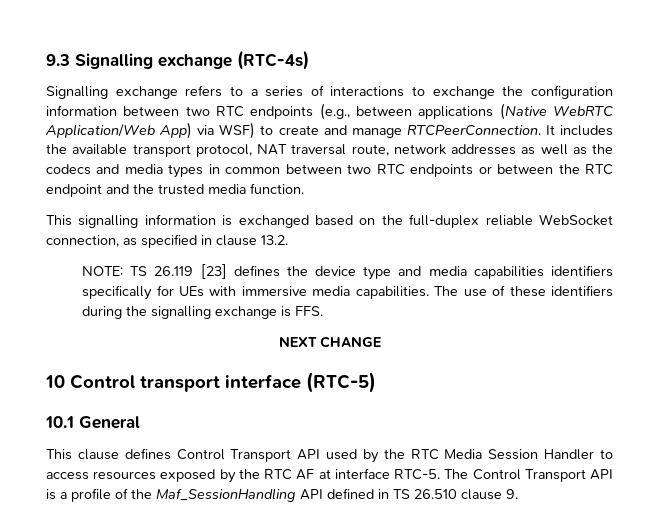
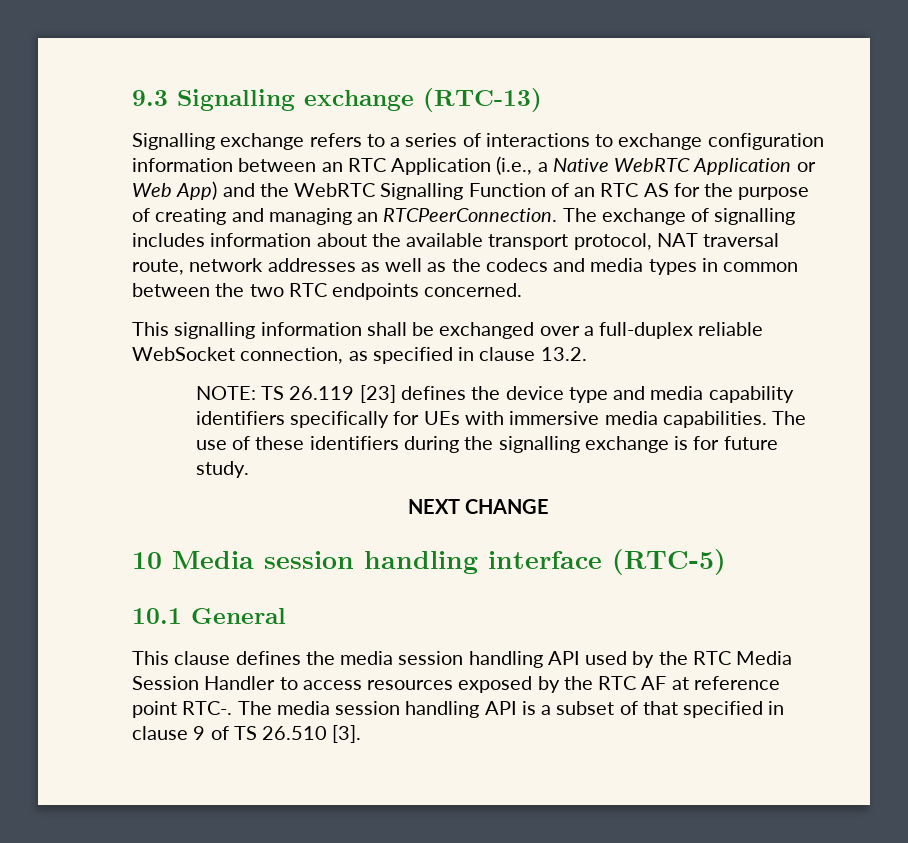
[237,50,309,70] (RTC-4s) -> [423,88,542,112] (RTC-13)
[502,86,524,96] the -> (703, 141) none
[185,103,614,120] [45,122,614,139] two RTC endpoints (e.g., between applications (Native WebRTC Application/Web App) via WSF) to create and manage RTCPeerConnection. It includes -> [321,156,816,175] [132,181,810,200] [132,208,796,225] [132,233,367,247] an RTC Application (i.e., a Native WebRTC Application or Web App) and the WebRTC Signalling Function of an RTC AS for the purpose of creating and managing an RTCPeerConnection. The exchange of signalling includes information about
[347,164,613,177] [46,183,304,197] [46,214,403,228] two RTC endpoints or between the RTC endpoint and the trusted media function. // This signalling information is exchanged based on the -> [215,283,523,300] [132,322,594,339] the two RTC endpoints concerned. // This signalling information shall be exchanged over a
[473,266,544,279] capabilities -> [708,386,794,403] capability
[295,306,324,316] FFS. -> [693,436,778,450] [195,461,249,478] for future study.
[70,374,220,392] Control transport -> [172,551,478,574] Media session handling
[176,449,292,462] Control Transport -> [305,651,543,668] the media session handling
[334,468,613,482] [46,488,518,502] interface RTC-5. The Control Transport API is a profile of the Maf_SessionHandling API defined in TS 26.510 clause 9. -> [693,676,780,690] [132,701,785,718] [132,725,362,743] reference point RTC-. The media session handling API is a subset of that specified in clause 9 of TS 26.510 [3].

